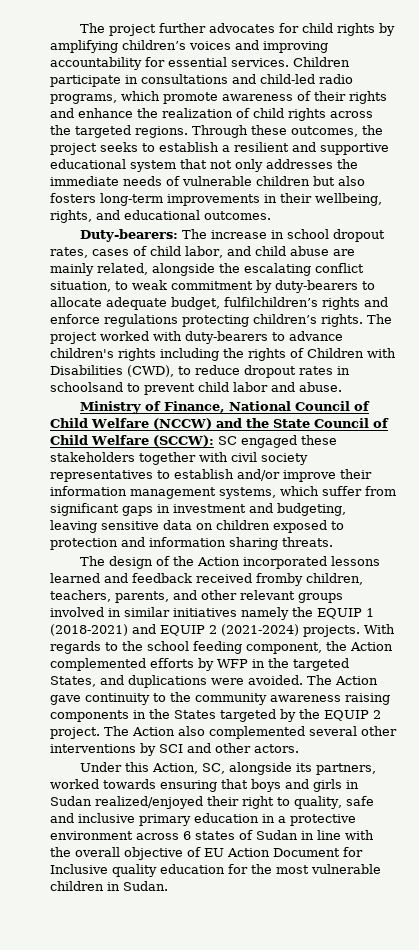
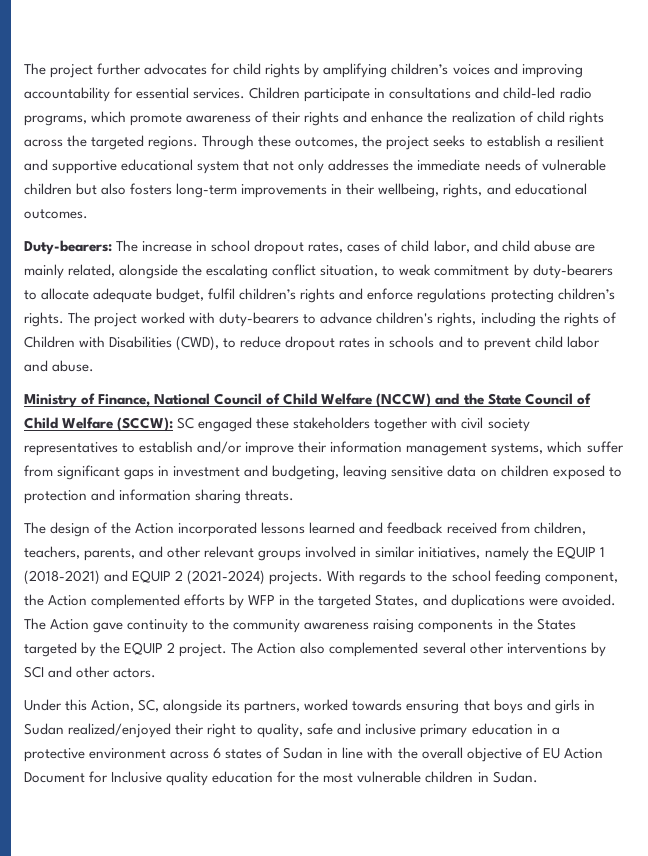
[224,297,318,307] fulfilchildren’s -> [208,288,297,300] fulfil children’s
[118,348,156,361] rights -> [437,312,477,327] rights,
[50,382,123,392] schoolsand -> [389,336,463,348] schools and
[256,573,303,586] fromby -> [500,522,530,534] from
[173,608,237,617] initiatives -> [418,547,481,559] initiatives,

